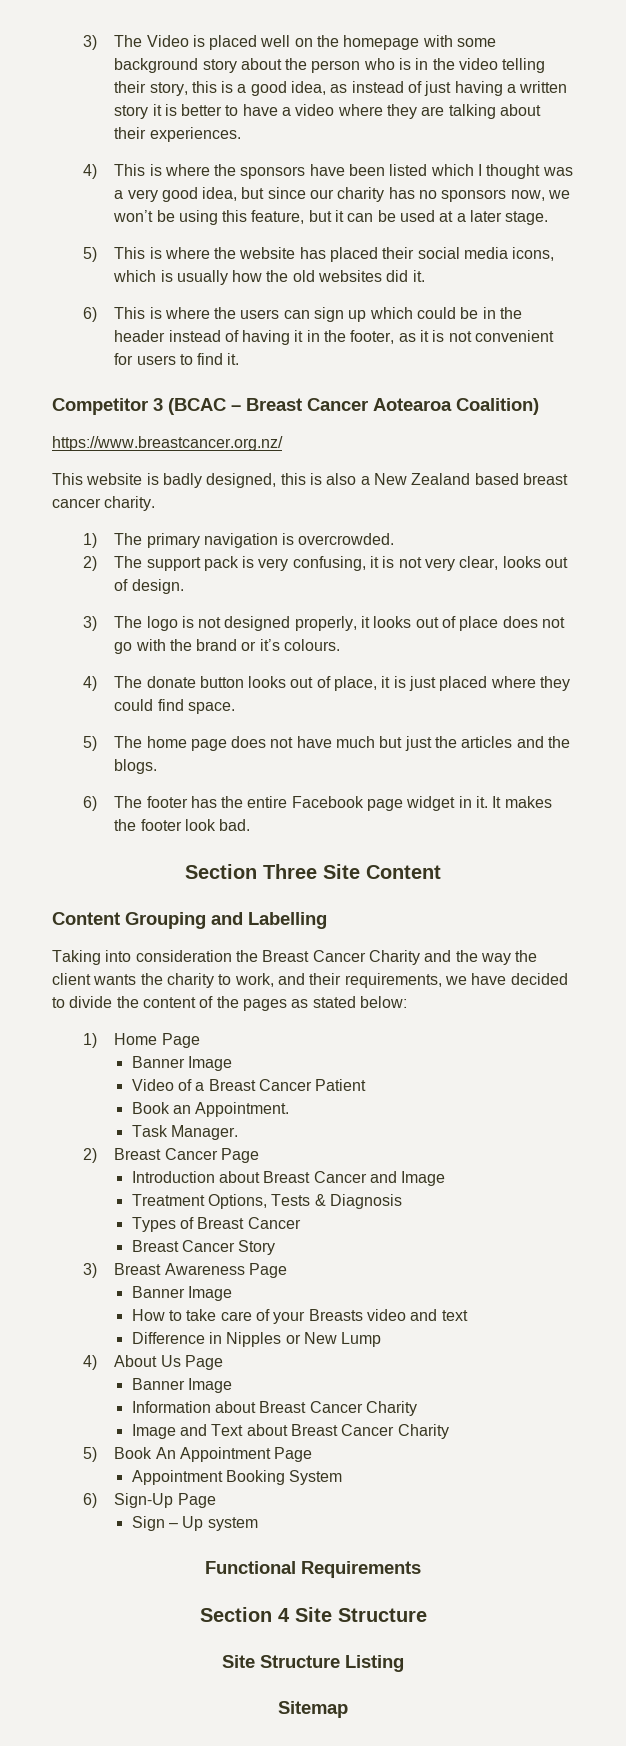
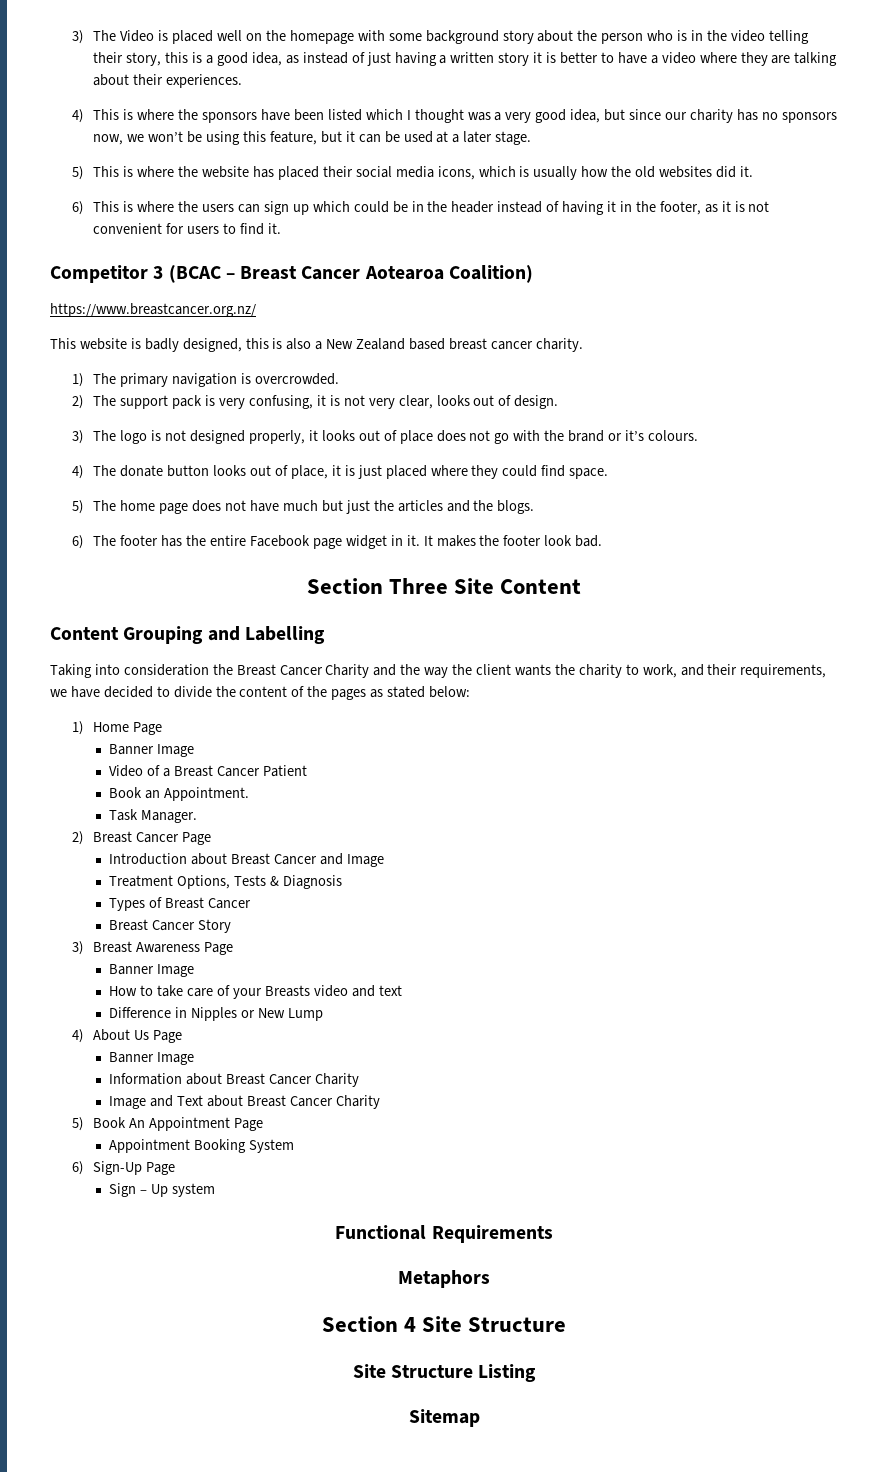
(421, 1569) none -> [398,1270,490,1288] // Metaphors

